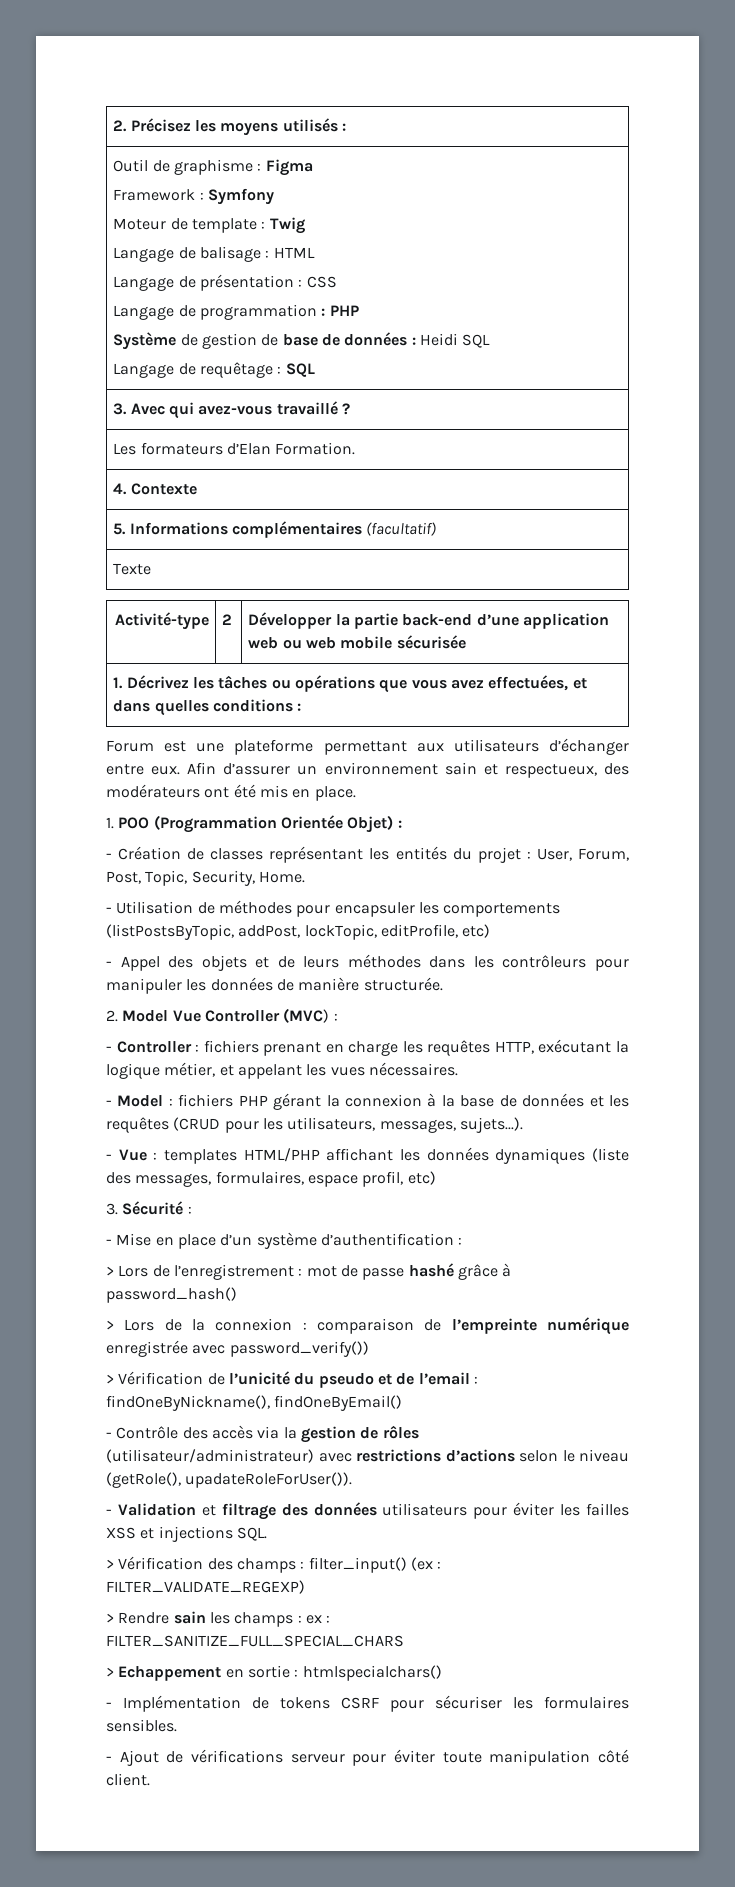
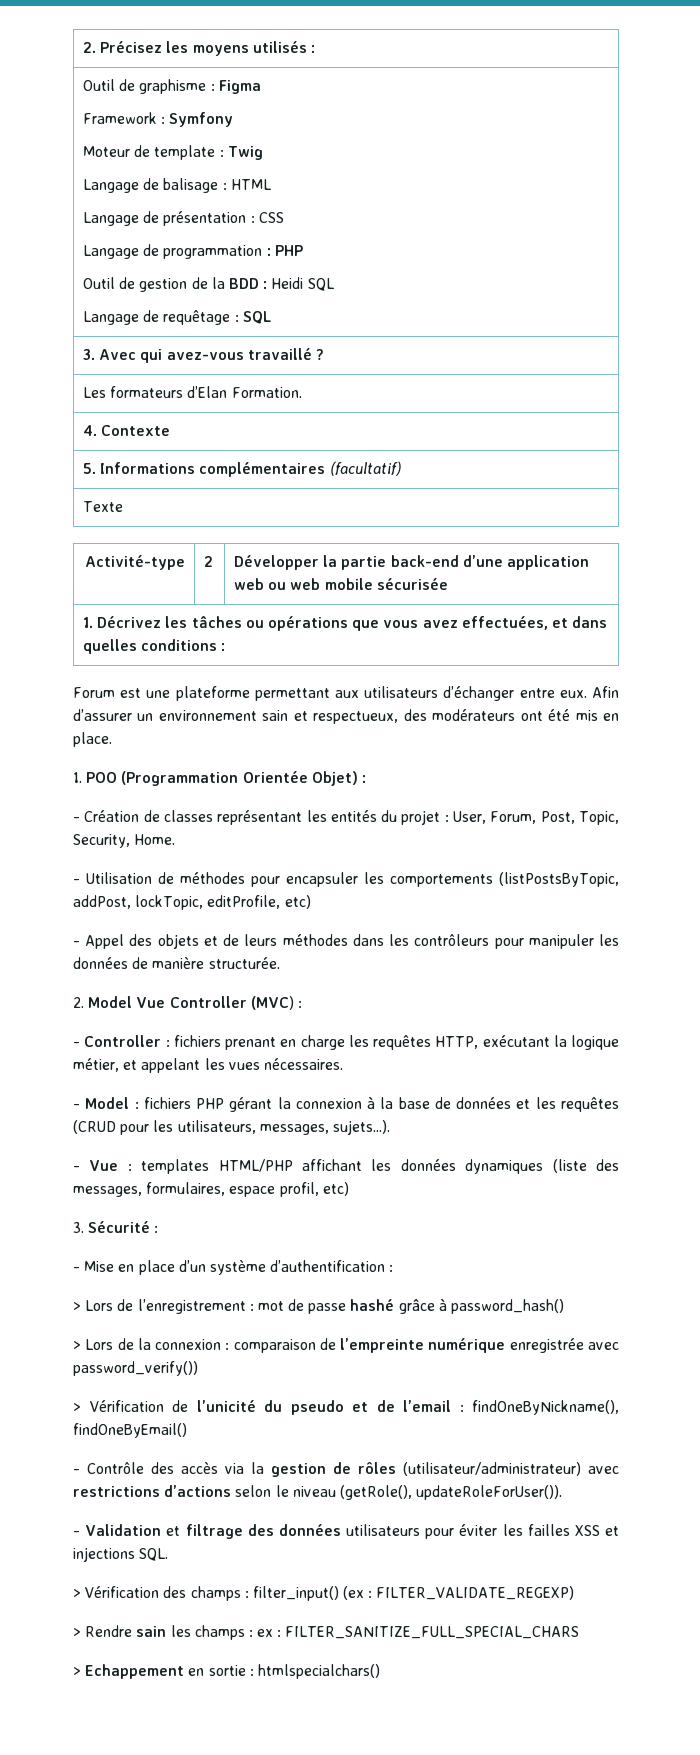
[113,332,177,350] Système -> [83,277,116,289] Outil
[282,332,408,346] base de données -> [211,277,259,289] la BDD
[185,1472,353,1488] upadateRoleForUser()). -> [416,1485,563,1500] updateRoleForUser()).
[106,1695,629,1712] [106,1719,177,1732] [106,1749,629,1766] [106,1773,150,1786] // - Implémentation de tokens CSRF pour sécuriser les formulaires sensibles. // - Ajout de vérifications serveur pour éviter toute manipulation côté client. -> (380, 1671) none

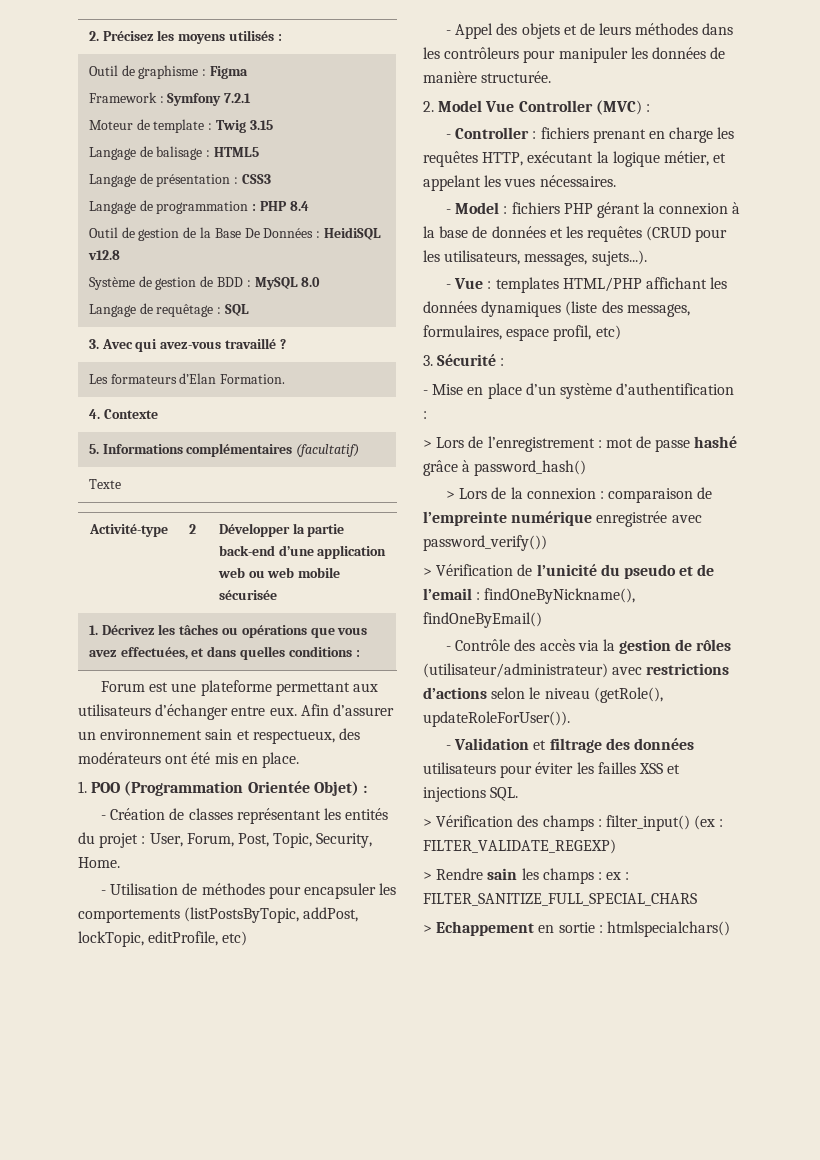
(234, 119) none -> [224,93,252,103] 7.2.1
(263, 153) none -> [249,120,273,130] 3.15
[230,179,271,190] HTML -> [214,147,260,157] HTML5
[258,212,284,223] CSS -> [242,174,272,184] CSS3
(303, 250) none -> [289,201,309,211] 8.4
[228,277,334,291] BDD : Heidi SQL -> [214,227,381,240] [87,250,120,260] [88,276,321,290] Base De Données : HeidiSQL v12.8 // Système de gestion de BDD : MySQL 8.0

